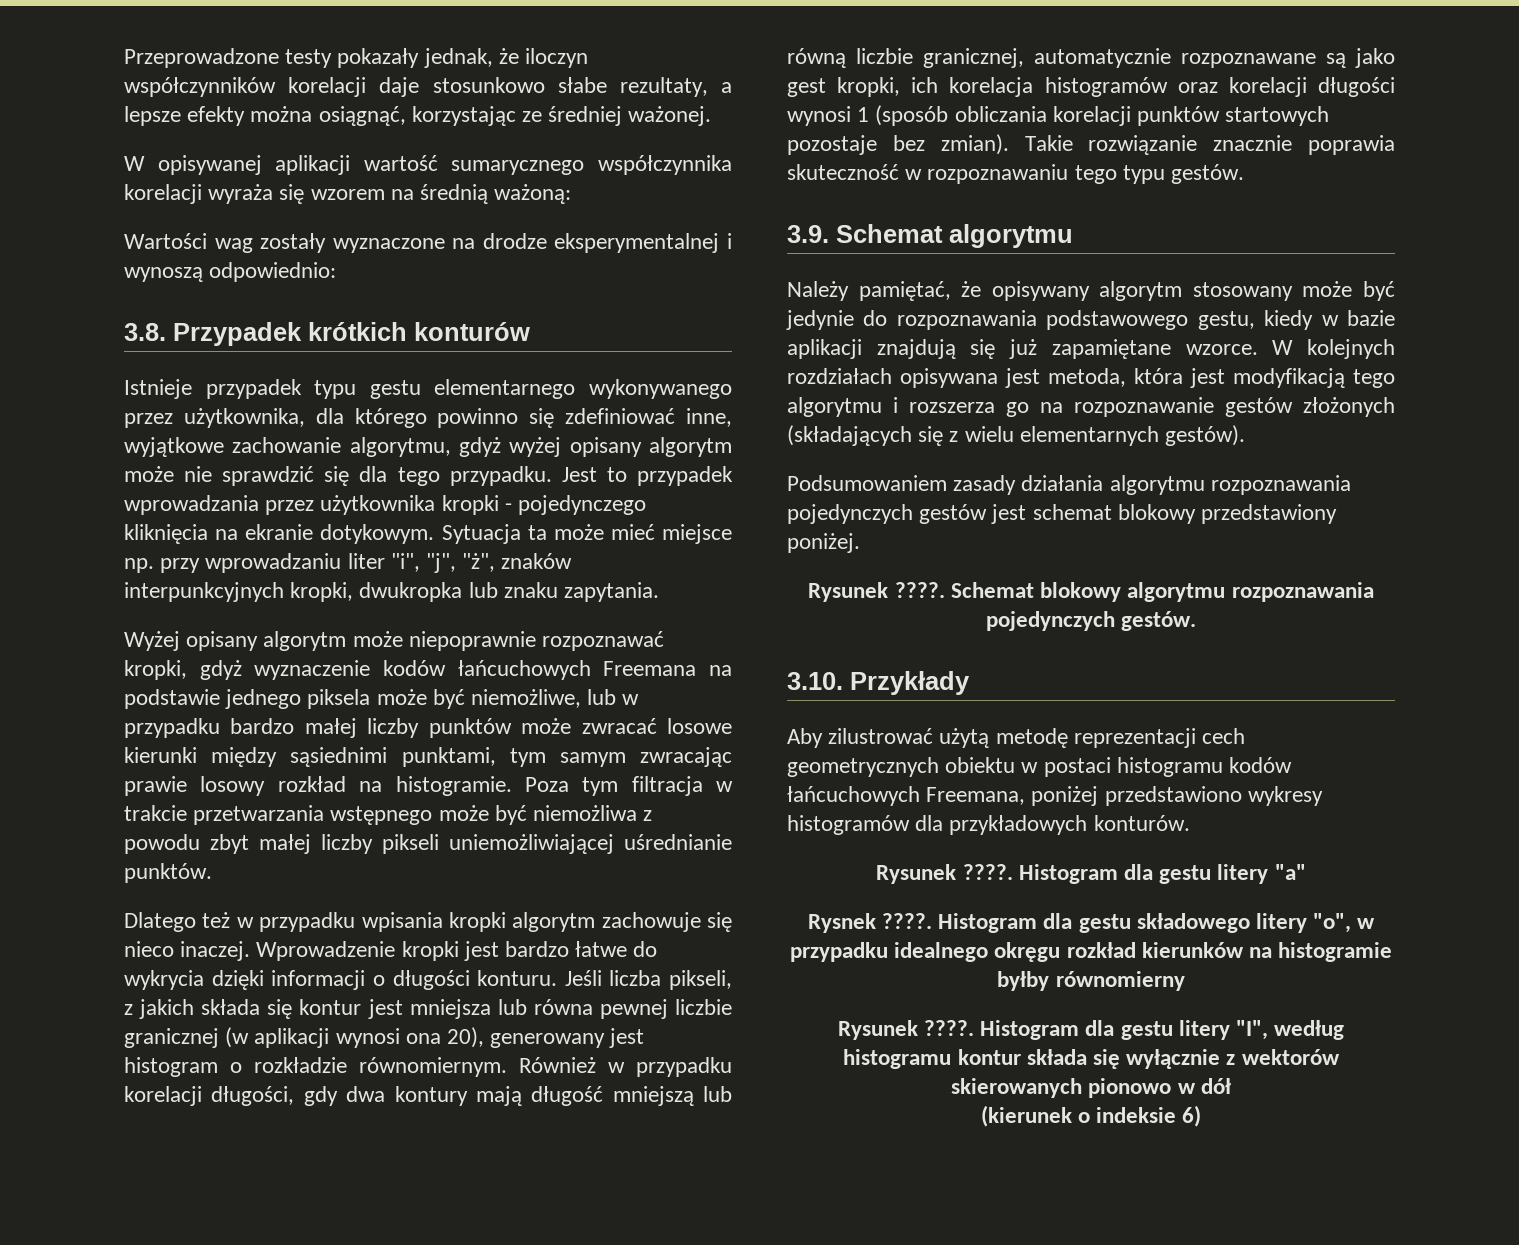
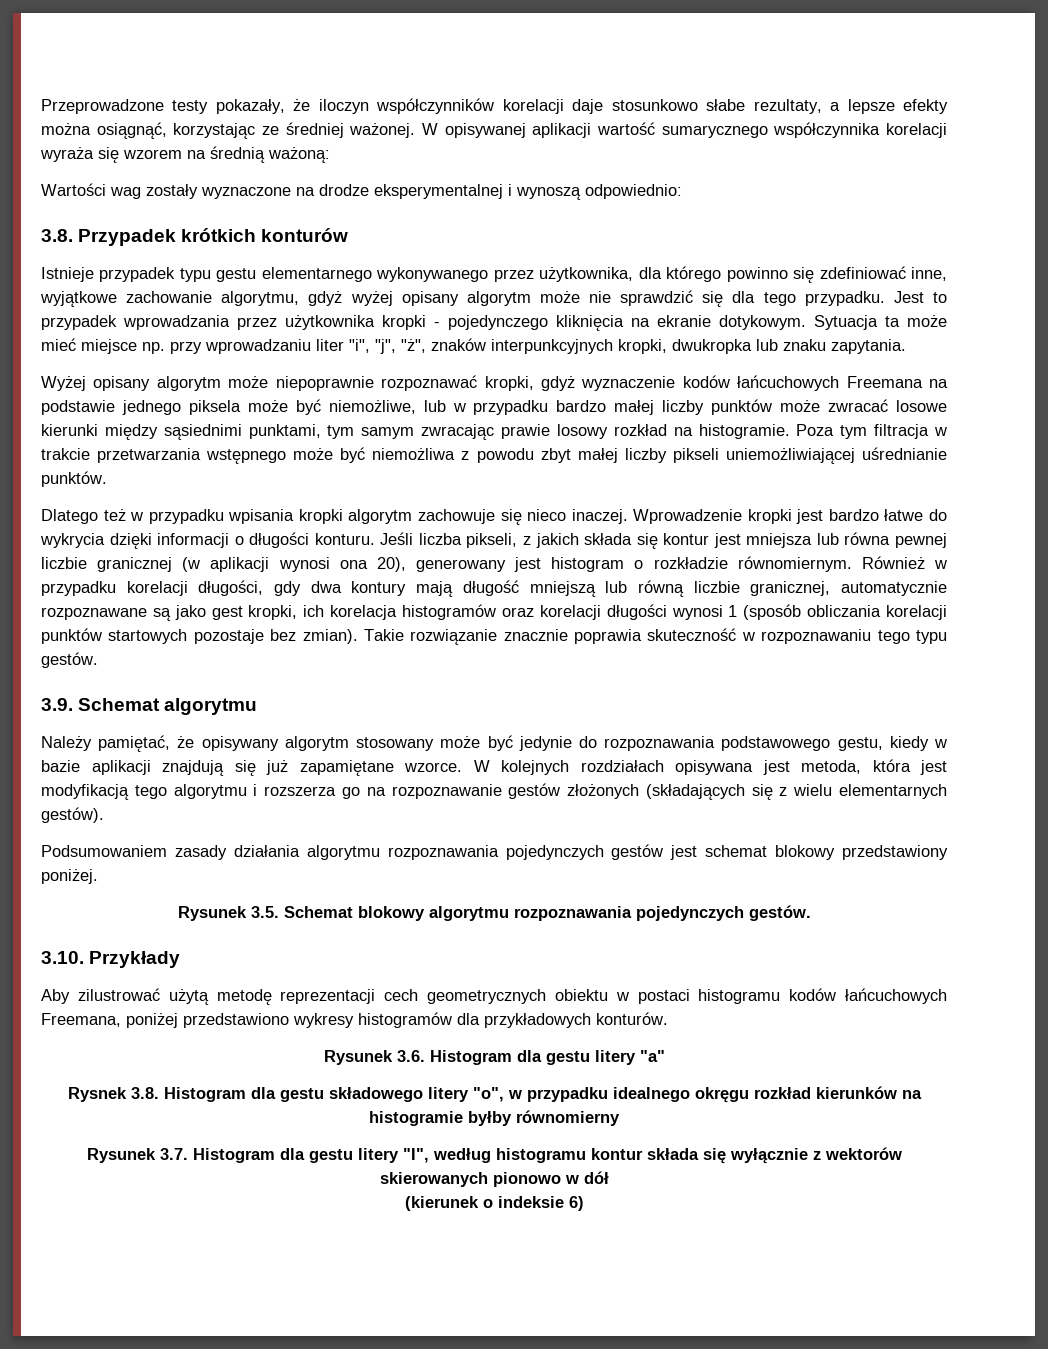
[337,48,493,68] pokazały jednak, -> [215,99,285,114] pokazały,
(712, 116) // -> (416, 130) none
[894,582,945,598] ????. -> [250,906,279,918] 3.5.
[962,864,1013,880] ????. -> [396,1050,425,1062] 3.6.
[881,913,932,929] ????. -> [130,1087,159,1099] 3.8.
[923,1020,974,1036] ????. -> [159,1148,188,1160] 3.7.

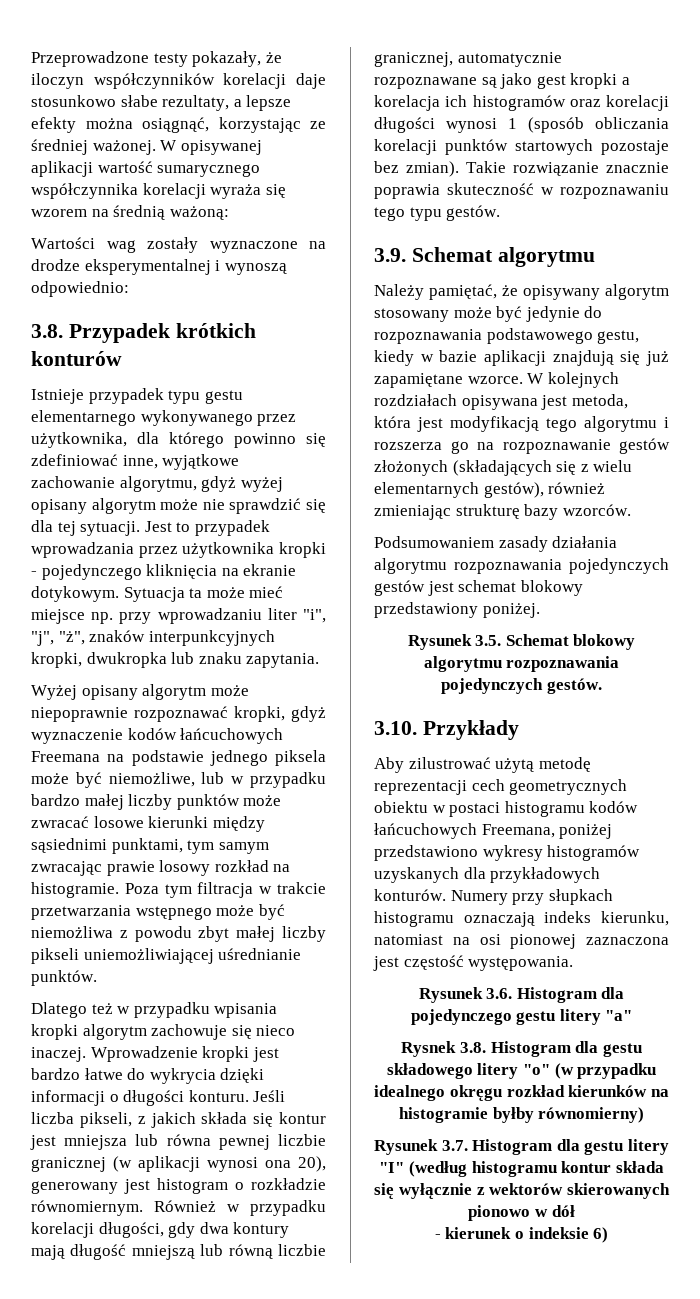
[763,291,885,306] tego przypadku. -> [57,521,141,536] tej sytuacji.
[248,605,398,620] kropki, ich korelacja -> [570,73,630,89] [374,95,468,111] kropki a korelacja ich
[41,807,104,823] gestów). -> [483,482,606,498] [374,504,631,520] gestów), również zmieniając strukturę bazy wzorców.
(452, 1020) none -> [374,867,459,883] uzyskanych
(668, 1018) none -> [450,889,613,905] [374,911,669,927] [374,934,669,949] [373,955,574,971] Numery przy słupkach histogramu oznaczają indeks kierunku, natomiast na osi pionowej zaznaczona jest częstość występowania.
(542, 1056) none -> [410,1009,512,1025] pojedynczego
[472,1087,522,1102] "o", w -> [523,1063,574,1079] "o" (w
[516,1110,620,1126] równomierny -> [538,1107,645,1123] równomierny)
[402,1148,491,1163] "I", według -> [379,1161,467,1177] "I" (według
[404,1196,479,1211] (kierunek -> [434,1227,512,1239] - kierunek

